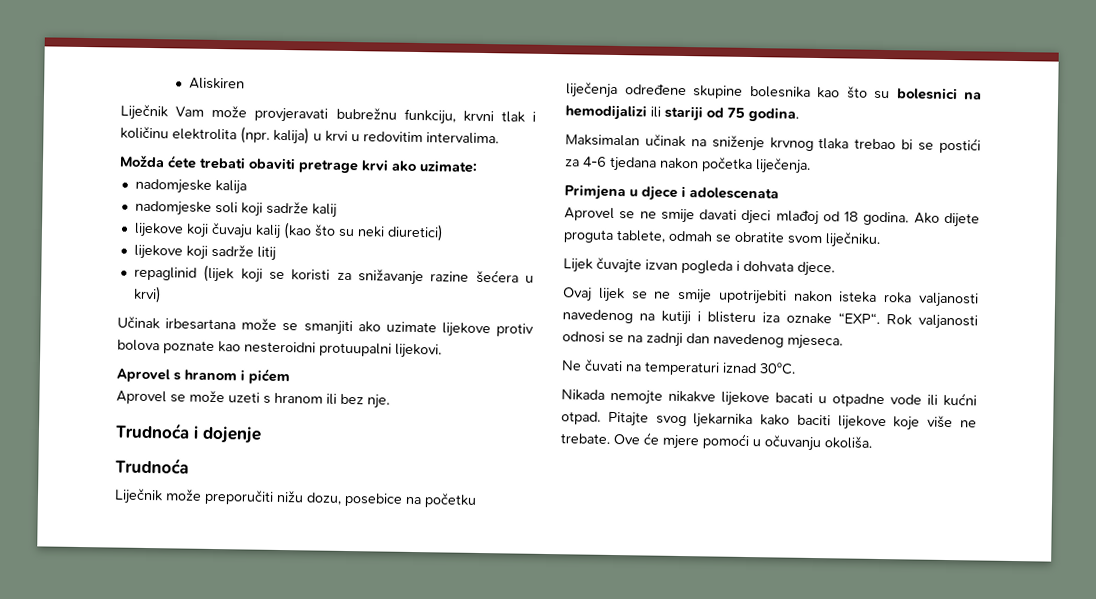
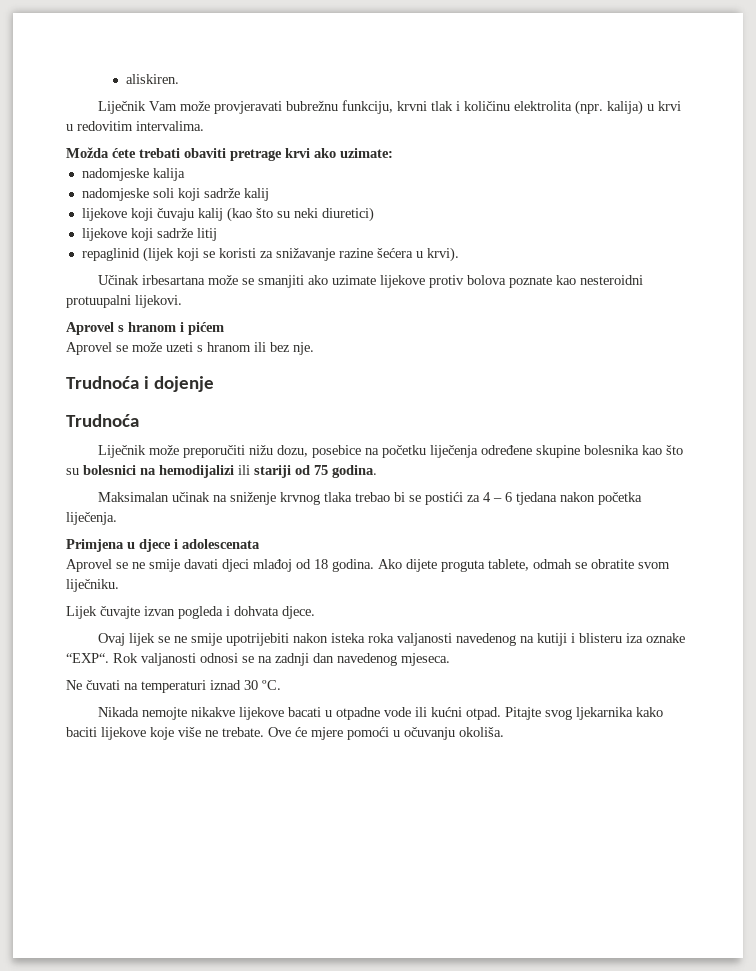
[188,77,245,90] Aliskiren -> [126,74,180,84] aliskiren.
[132,285,162,304] krvi) -> [426,247,459,262] krvi).
[583,156,607,167] 4-6 -> [483,492,513,502] 4 – 6
[759,362,796,375] 30ºC. -> [244,680,281,690] 30 ºC.

